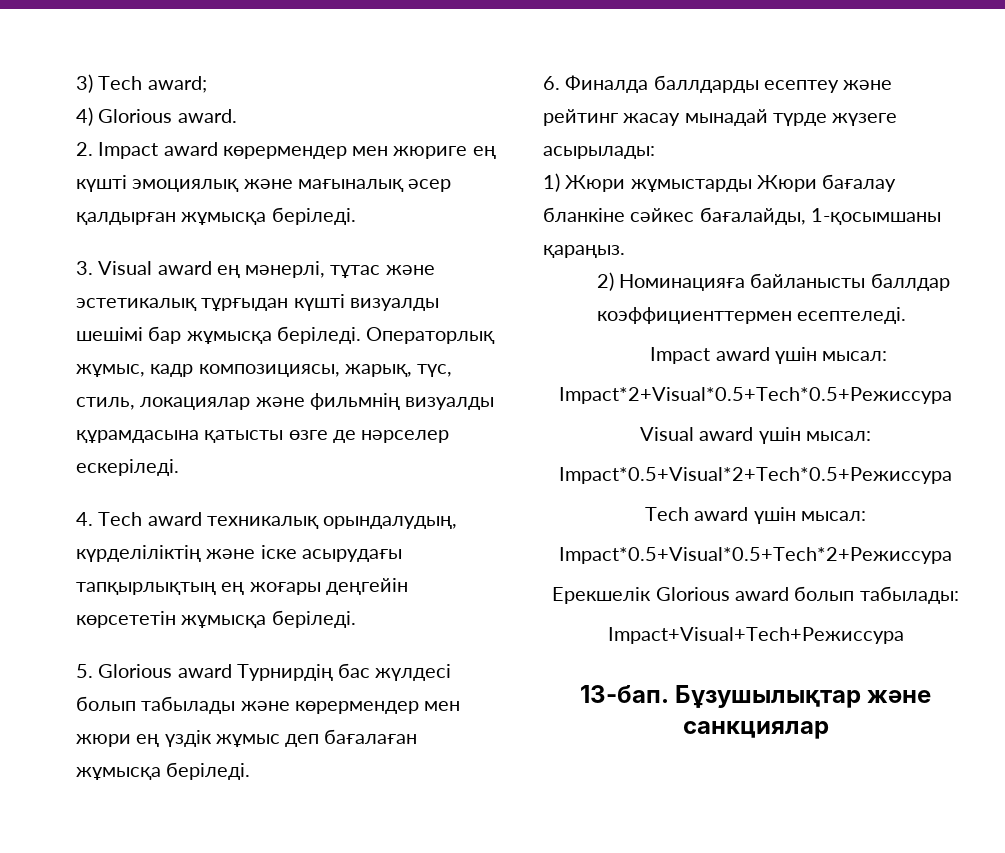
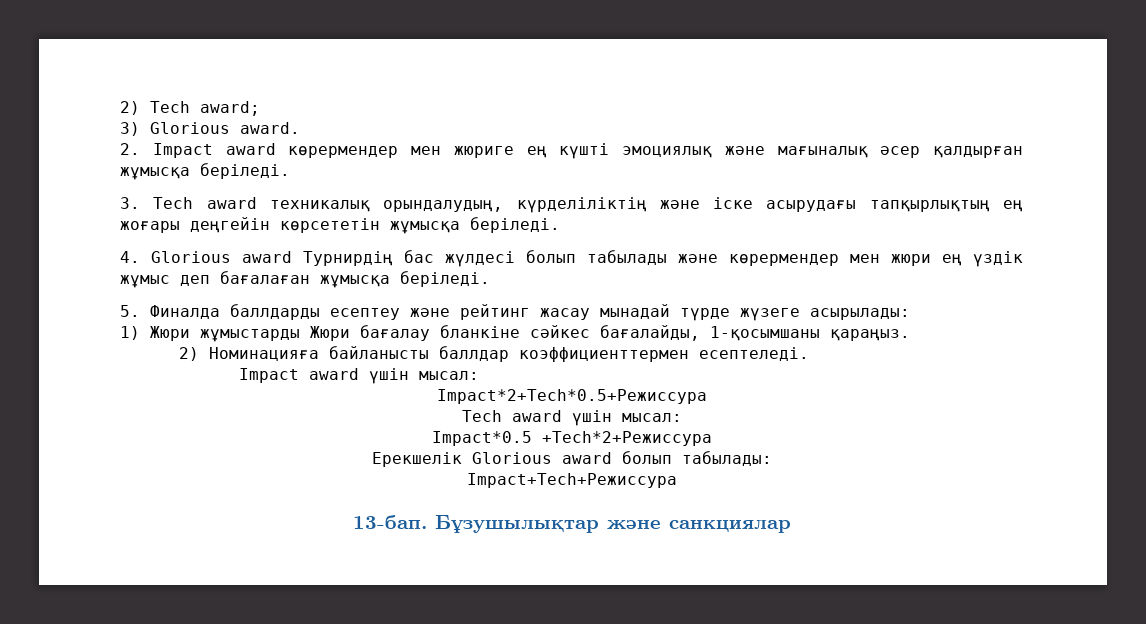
[76,74,93,93] 3) -> [120,101,140,115] 2)
[76,107,93,126] 4) -> [120,122,140,136] 3)
[98,261,435,278] [76,294,439,311] [76,326,496,344] [76,364,453,377] [76,393,495,410] [76,430,450,443] [76,459,179,476] [76,512,93,526] Visual award ең мәнерлі, тұтас және эстетикалық тұрғыдан күшті визуалды шешімі бар жұмысқа беріледі. Операторлық жұмыс, кадр композициясы, жарық, түс, стиль, локациялар және фильмнің визуалды құрамдасына қатысты өзге де нәрселер ескеріледі. // 4. -> (140, 203) none
[76,664,93,678] 5. -> [120,251,140,263] 4.
[543,76,560,90] 6. -> [120,305,140,317] 5.
[559,387,952,404] [640,427,871,444] [559,467,952,484] Impact*2+Visual*0.5+Tech*0.5+Режиссура // Visual award үшін мысал: // Impact*0.5+Visual*2+Tech*0.5+Режиссура -> [436,389,707,404] Impact*2+Tech*0.5+Режиссура
[559,547,952,564] Impact*0.5+Visual*0.5+Tech*2+Режиссура -> [431,431,712,446] Impact*0.5 +Tech*2+Режиссура
[607,627,904,644] Impact+Visual+Tech+Режиссура -> [466,473,677,488] Impact+Tech+Режиссура

